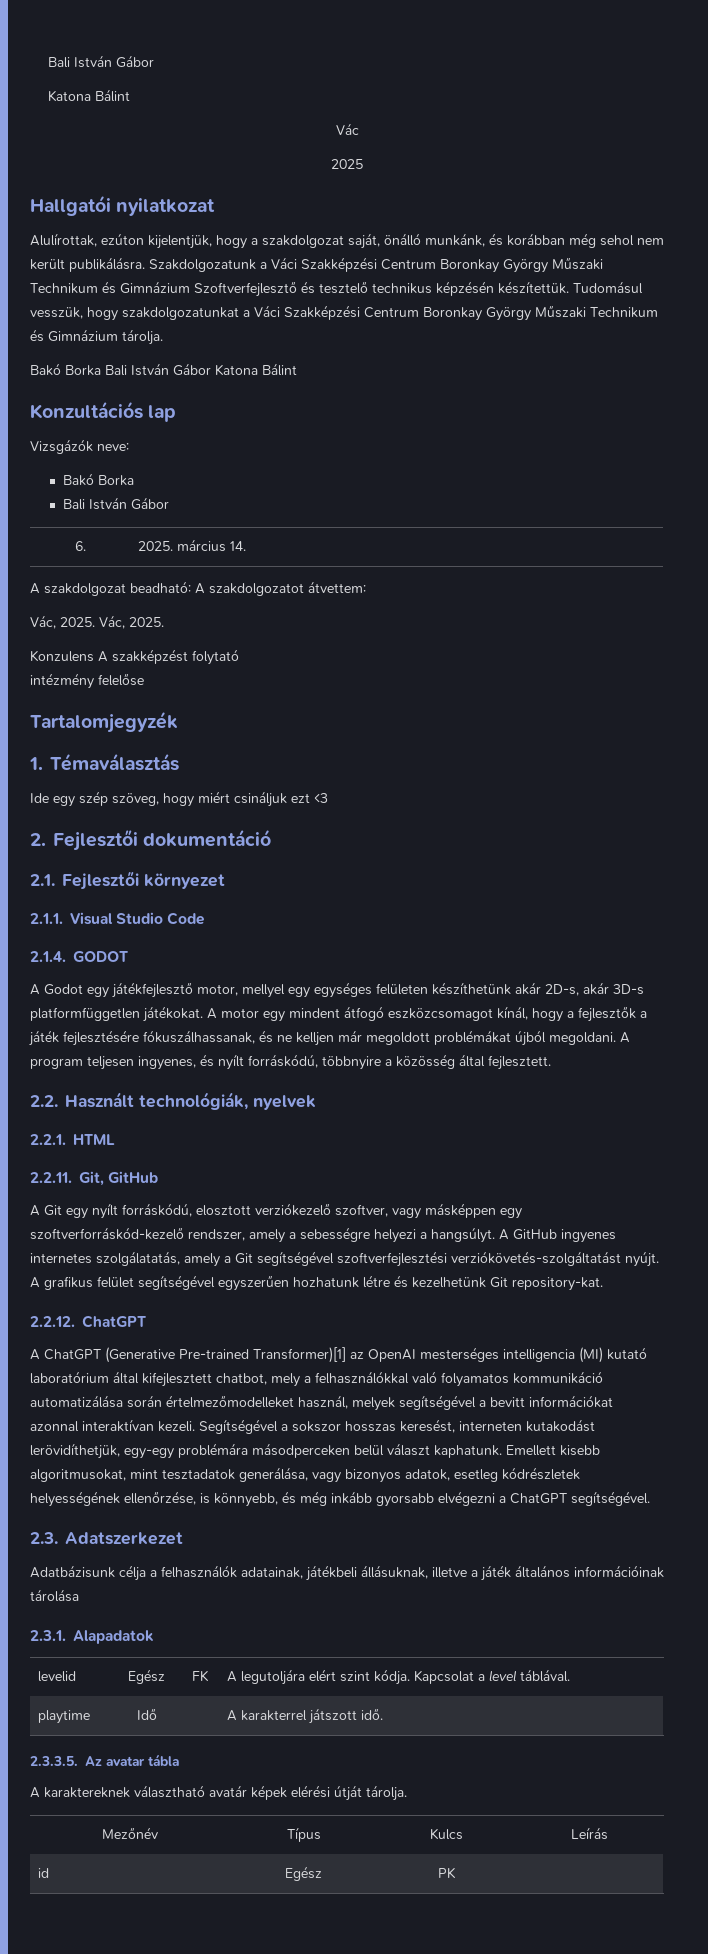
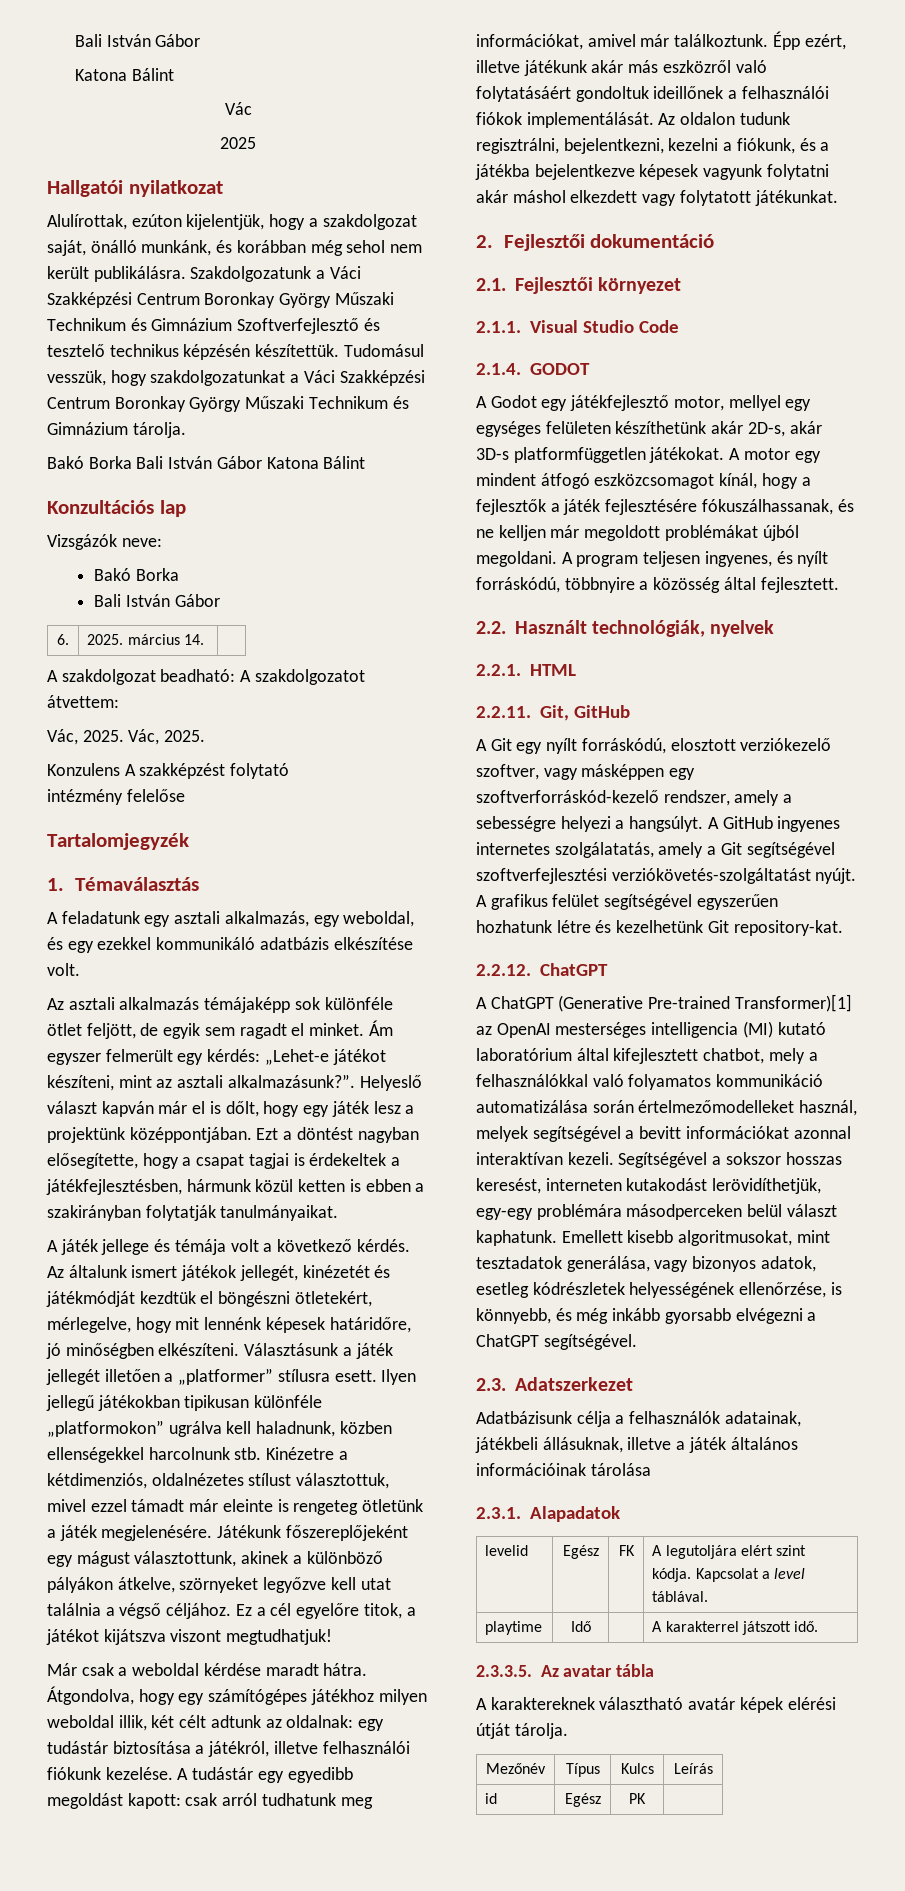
[30,791,328,807] Ide egy szép szöveg, hogy miért csináljuk ezt <3 -> [47,911,415,927] [47,937,413,953] [47,963,80,976] [47,997,393,1013] [47,1020,393,1039] [47,1049,386,1065] [47,1074,422,1091] [47,1101,415,1117] [47,1127,419,1143] [47,1153,401,1169] [46,1179,425,1195] [47,1205,339,1221] [47,1239,410,1255] [47,1265,391,1281] [46,1291,372,1307] [47,1317,411,1333] [46,1343,393,1359] [46,1368,417,1385] [46,1395,323,1411] [47,1420,392,1437] [47,1447,348,1463] [47,1473,390,1489] [47,1499,424,1515] [47,1525,408,1541] [47,1551,383,1567] [47,1577,391,1593] [47,1603,416,1619] [46,1629,333,1645] [47,1663,368,1676] [47,1686,427,1705] [47,1715,385,1731] [47,1741,410,1757] [47,1767,353,1783] [47,1793,373,1809] [476,31,846,50] [476,60,767,76] [476,86,829,102] [476,112,790,128] [476,138,830,154] [475,164,829,180] [476,190,838,206] A feladatunk egy asztali alkalmazás, egy weboldal, és egy ezekkel kommunikáló adatbázis elkészítése volt. // Az asztali alkalmazás témájaképp sok különféle ötlet feljött, de egyik sem ragadt el minket. Ám egyszer felmerült egy kérdés: „Lehet-e játékot készíteni, mint az asztali alkalmazásunk?”. Helyeslő választ kapván már el is dőlt, hogy egy játék lesz a projektünk középpontjában. Ezt a döntést nagyban elősegítette, hogy a csapat tagjai is érdekeltek a játékfejlesztésben, hármunk közül ketten is ebben a szakirányban folytatják tanulmányaikat. // A játék jellege és témája volt a következő kérdés. Az általunk ismert játékok jellegét, kinézetét és játékmódját kezdtük el böngészni ötletekért, mérlegelve, hogy mit lennénk képesek határidőre, jó minőségben elkészíteni. Választásunk a játék jellegét illetően a „platformer” stílusra esett. Ilyen jellegű játékokban tipikusan különféle „platformokon” ugrálva kell haladnunk, közben ellenségekkel harcolnunk stb. Kinézetre a kétdimenziós, oldalnézetes stílust választottuk, mivel ezzel támadt már eleinte is rengeteg ötletünk a játék megjelenésére. Játékunk főszereplőjeként egy mágust választottunk, akinek a különböző pályákon átkelve, szörnyeket legyőzve kell utat találnia a végső céljához. Ez a cél egyelőre titok, a játékot kijátszva viszont megtudhatjuk! // Már csak a weboldal kérdése maradt hátra. Átgondolva, hogy egy számítógépes játékhoz milyen weboldal illik, két célt adtunk az oldalnak: egy tudástár biztosítása a játékról, illetve felhasználói fiókunk kezelése. A tudástár egy egyedibb megoldást kapott: csak arról tudhatunk meg információkat, amivel már találkoztunk. Épp ezért, illetve játékunk akár más eszközről való folytatásáért gondoltuk ideillőnek a felhasználói fiókok implementálását. Az oldalon tudunk regisztrálni, bejelentkezni, kezelni a fiókunk, és a játékba bejelentkezve képesek vagyunk folytatni akár máshol elkezdett vagy folytatott játékunkat.

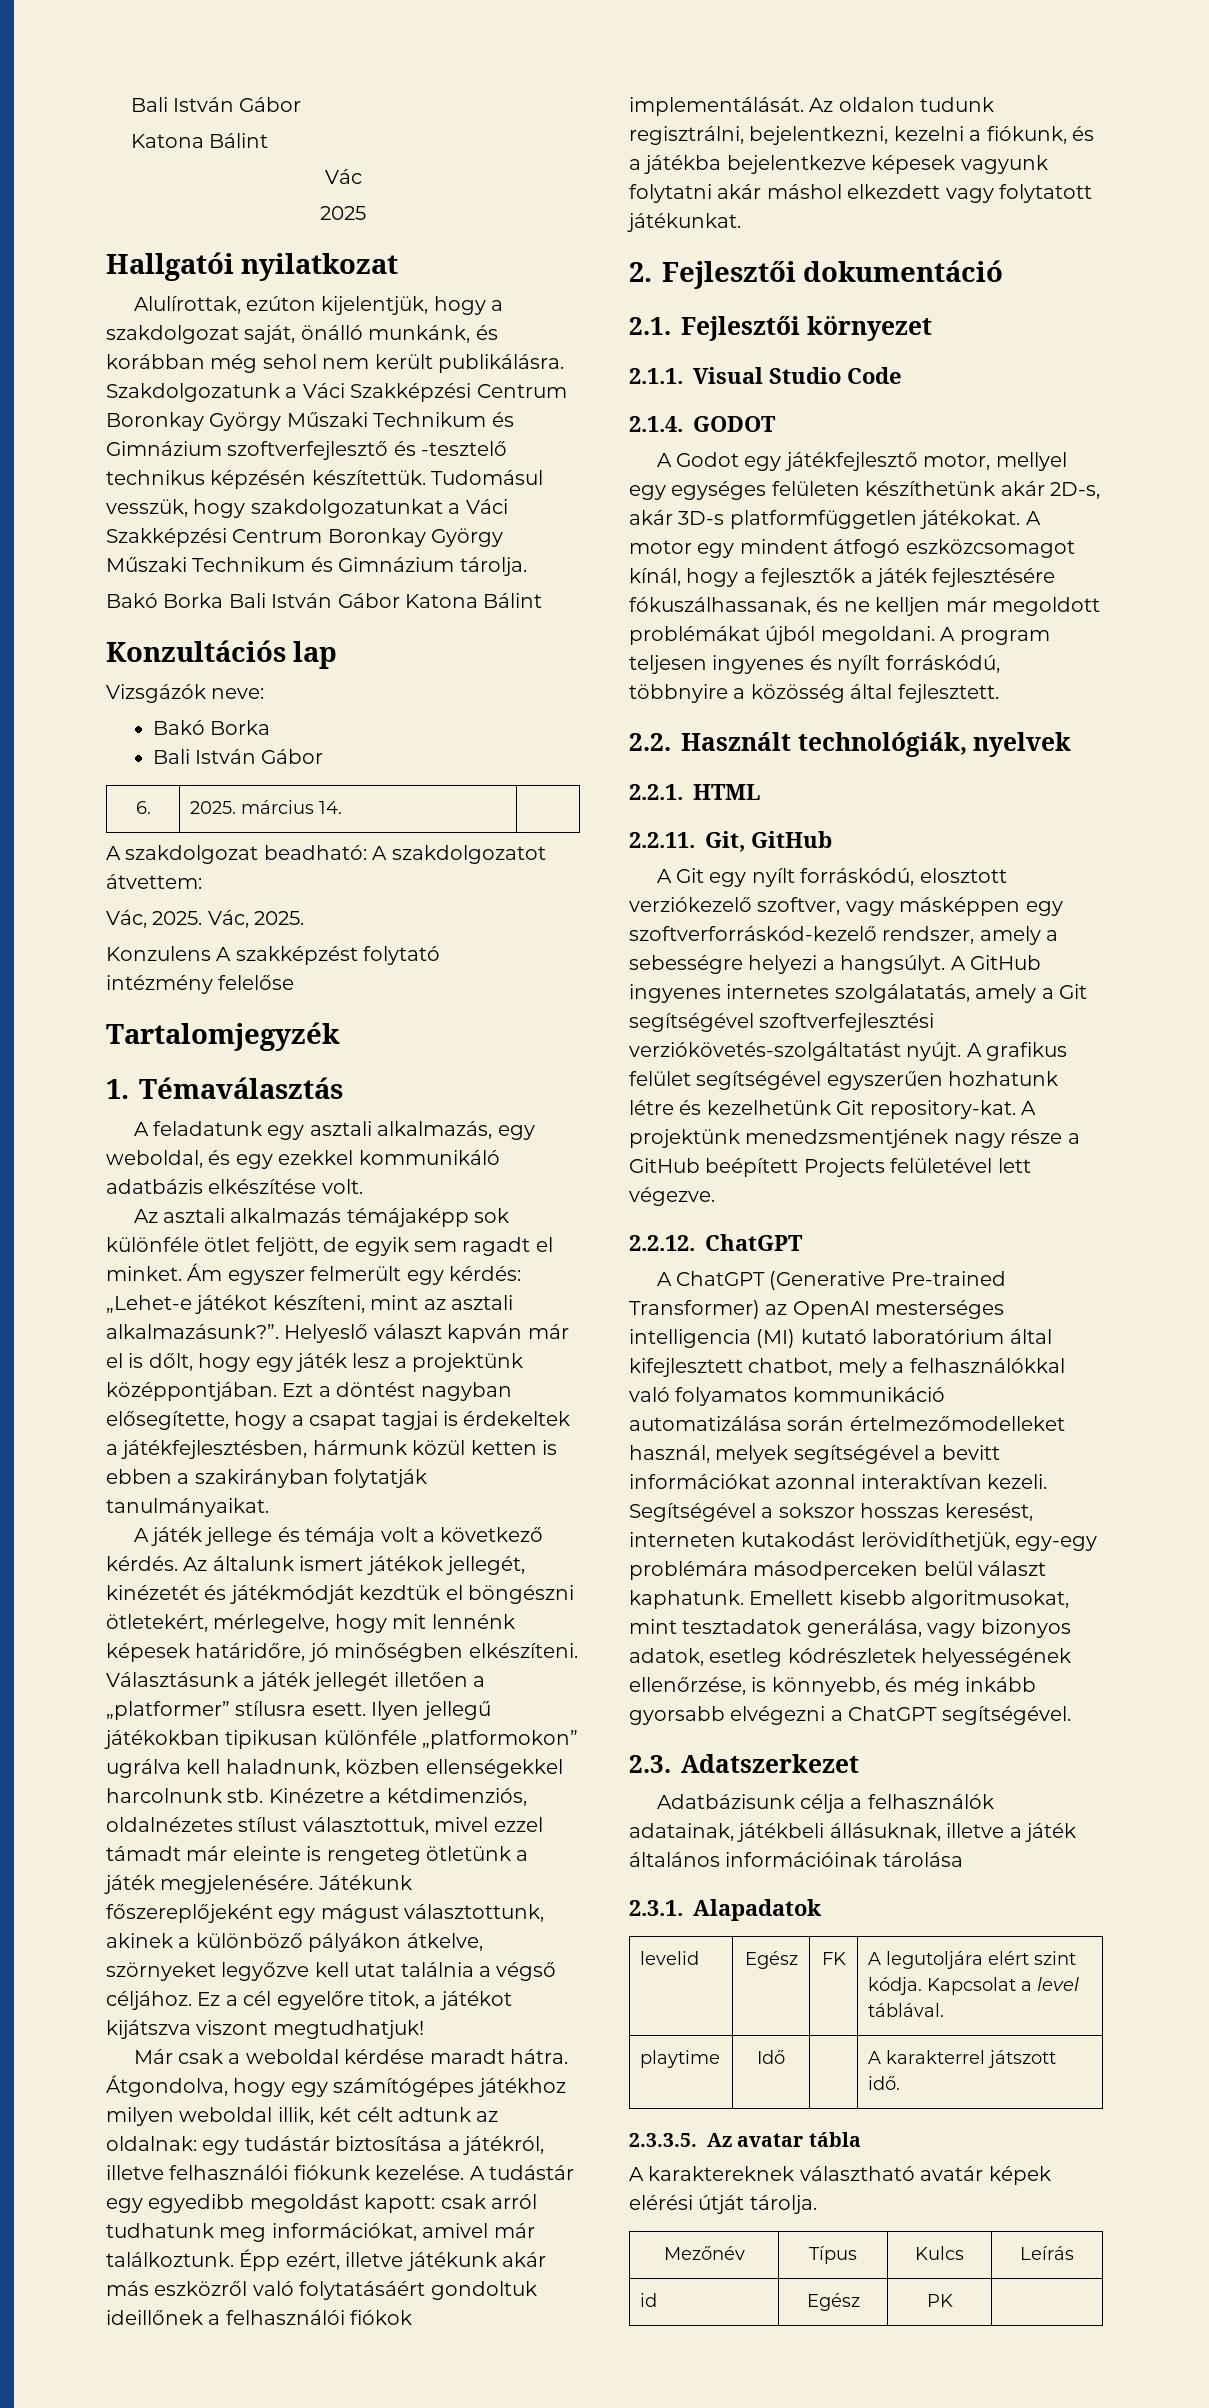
[237,318,380,334] [47,344,105,357] Szoftverfejlesztő és tesztelő -> [227,441,508,460] szoftverfejlesztő és -tesztelő
[704,551,772,567] ingyenes, -> [712,655,805,674] ingyenes
(843, 928) none -> [1021,1101,1036,1115] [629,1129,1080,1148] [629,1158,1031,1177] [629,1187,715,1206] A projektünk menedzsmentjének nagy része a GitHub beépített Projects felületével lett végezve.
[734,994,852,1012] Transformer)[1] -> [629,1300,760,1319] Transformer)

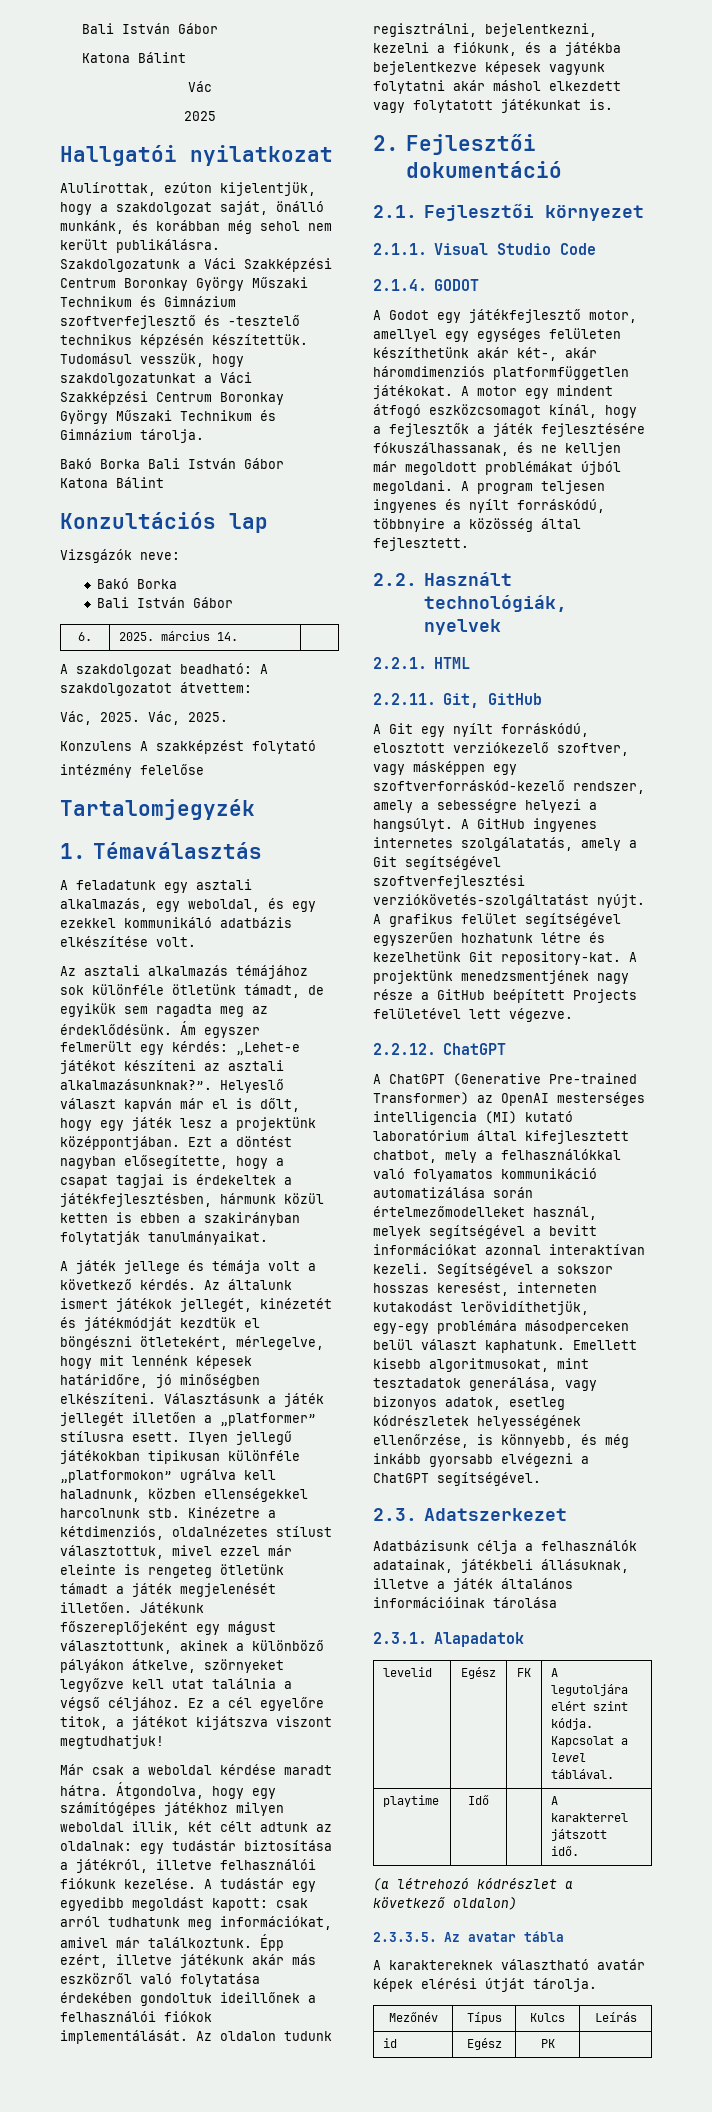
[346,1208,469,1227] témájaképp -> [236,965,308,979] témájához
[204,1237,553,1256] [106,1266,182,1281] ötlet feljött, de egyik sem ragadt el minket. -> [172,984,324,998] [60,1003,268,1017] [60,1024,172,1035] ötletünk támadt, de egyikük sem ragadta meg az érdeklődésünk.
[272,1295,419,1313] készíteni, mint -> [124,1060,196,1071] készíteni
[106,1324,279,1339] alkalmazásunk?”. -> [60,1079,212,1090] alkalmazásunknak?”.
[106,1846,181,1861] támadt -> (260, 1551) none
[516,1850,529,1861] [104,1875,314,1894] a játék megjelenésére. -> [60,1583,276,1597] [60,1602,132,1613] támadt a játék megjelenését illetően.
[299,2281,426,2300] folytatásáért -> [180,1973,260,1987] [60,1992,132,2003] folytatása érdekében
[627,213,741,232] játékunkat. -> [501,99,613,113] játékunkat is.
[995,452,1067,471] mellyel -> [373,329,437,342] amellyel
[1050,482,1100,499] [629,510,725,525] 2D-s, akár 3D-s -> [517,347,597,361] [373,366,485,377] két-, akár háromdimenziós
(901, 2083) none -> [373,1878,573,1891] [373,1897,517,1910] // (a létrehozó kódrészlet a következő oldalon)

